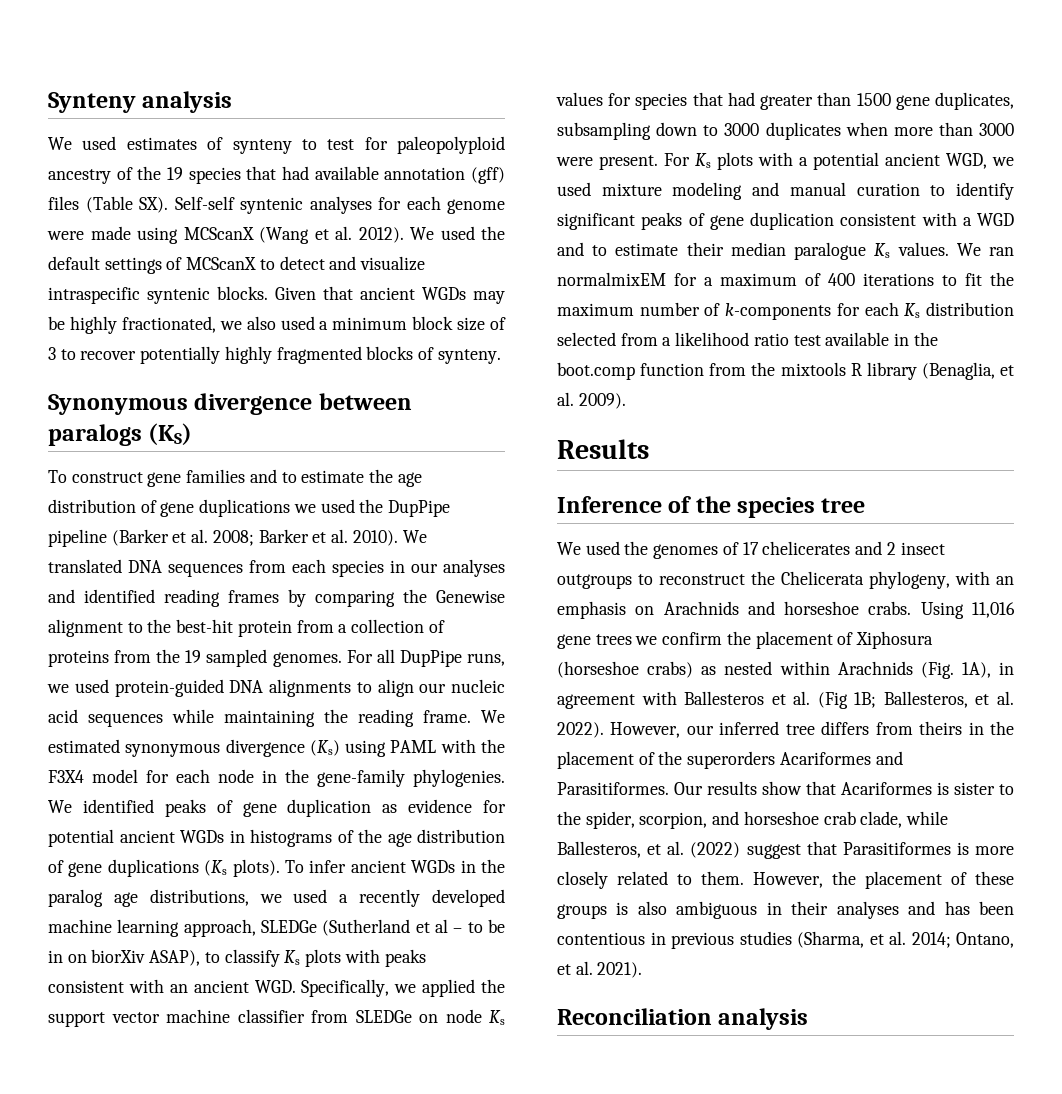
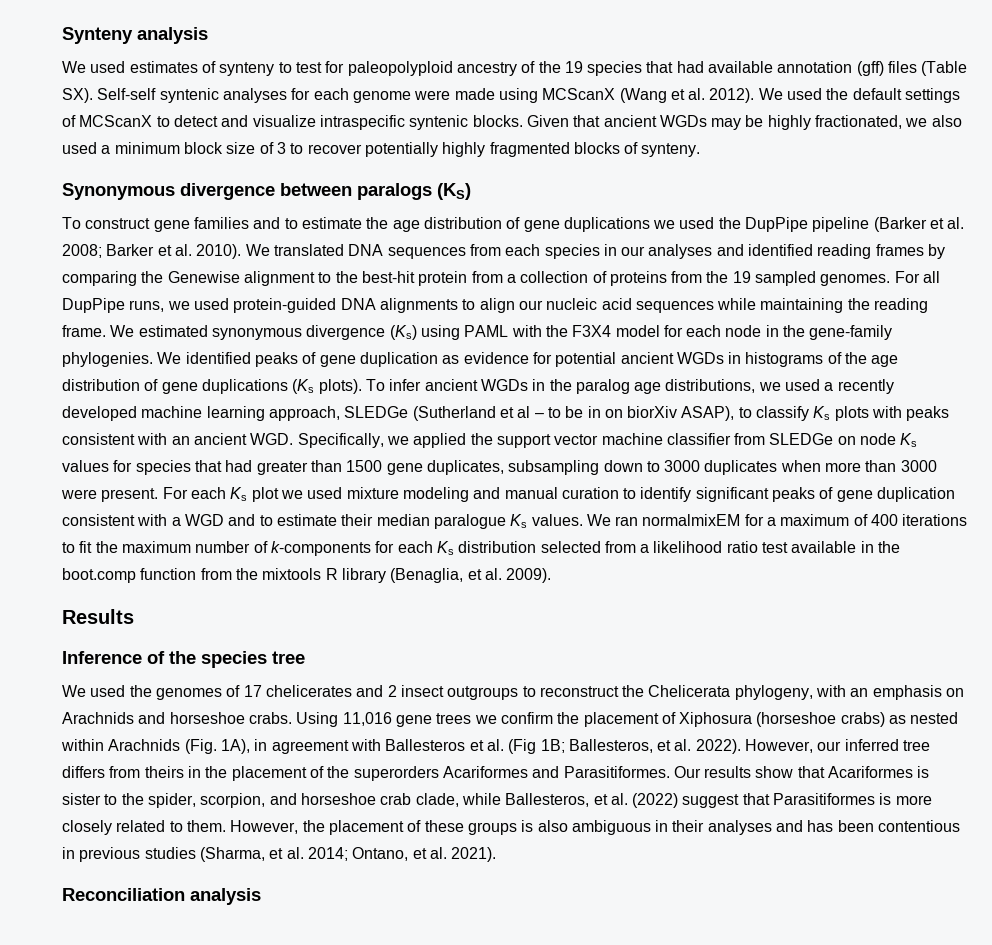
[695,152,987,170] Ks plots with a potential ancient WGD, -> [190,487,279,502] each Ks plot

